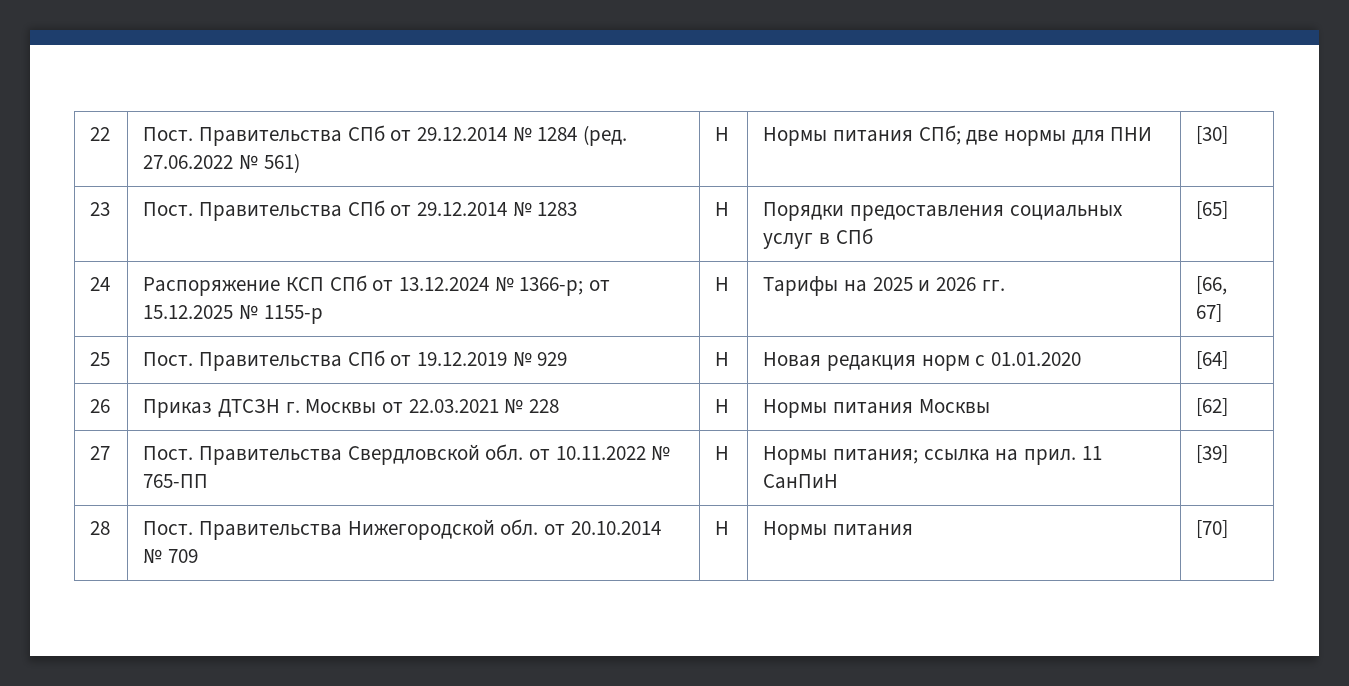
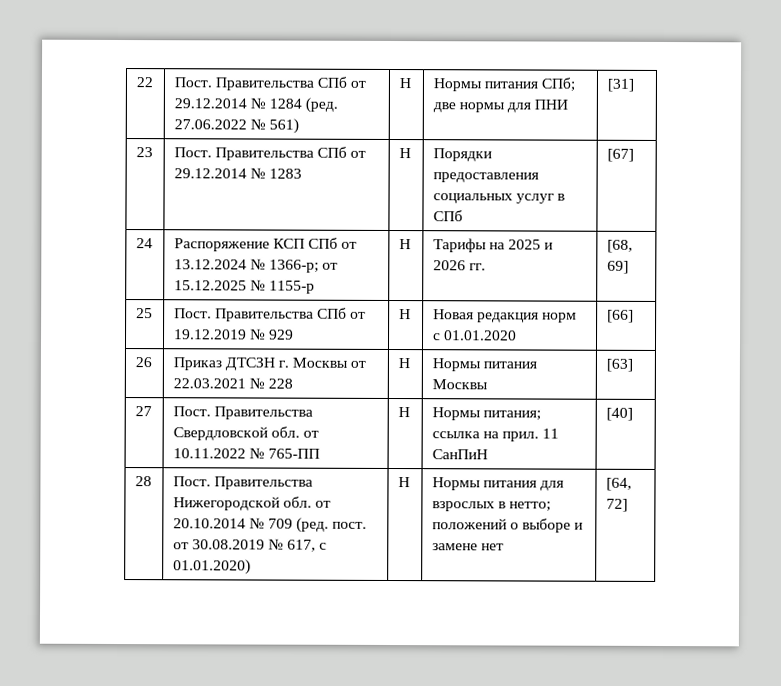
[1196,126,1229,144] [30] -> [606,78,634,92] [31]
[1196,201,1229,219] [65] -> [606,148,634,162] [67]
[1196,276,1228,295] [1196,304,1223,322] [66, 67] -> [606,239,633,253] [606,260,629,274] [68, 69]
[1196,351,1229,369] [64] -> [606,309,634,323] [66]
[1196,398,1229,416] [62] -> [605,358,633,372] [63]
[1196,445,1229,463] [39] -> [605,407,633,421] [40]
[715,521,730,535] [763,521,914,540] [1196,520,1229,538] | Н | Нормы питания | [70] -> [296,517,368,533] [172,538,328,552] [172,559,251,575] [397,477,410,488] [431,477,564,491] [431,501,551,512] [431,518,584,533] [431,543,504,551] [605,477,632,491] [605,498,628,512] (ред. пост. от 30.08.2019 № 617, с 01.01.2020) | Н | Нормы питания для взрослых в нетто; положений о выборе и замене нет | [64, 72]

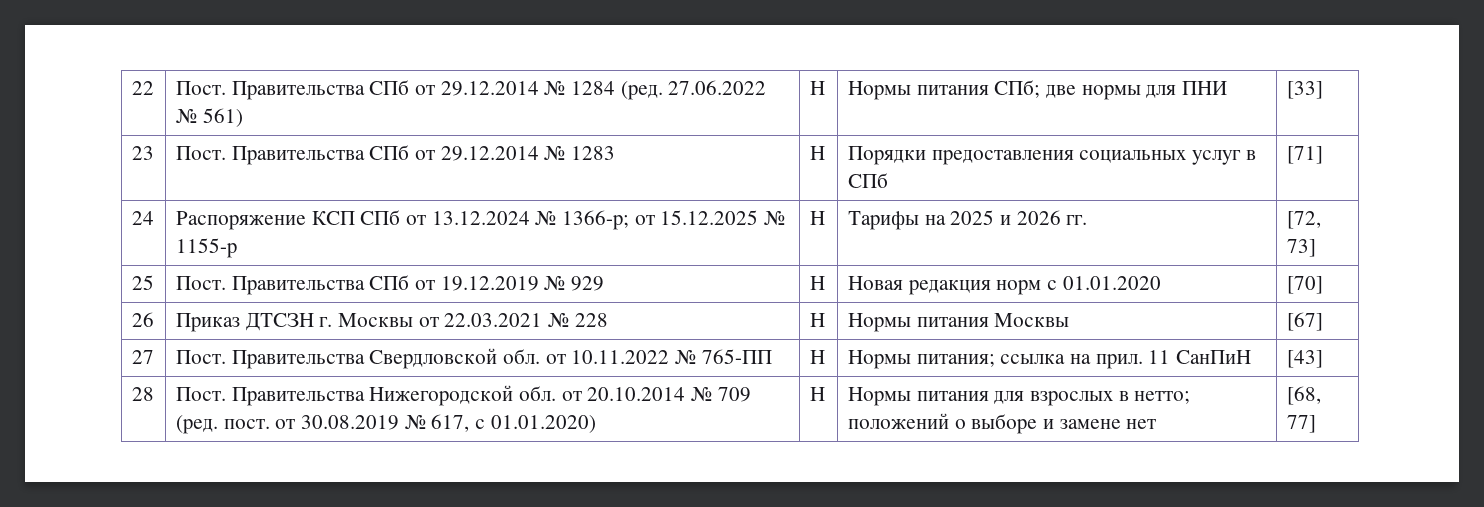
[606,78,634,92] [31] -> [1286,81,1323,99] [33]
[606,148,634,162] [67] -> [1286,146,1323,164] [71]
[606,239,633,253] [606,260,629,274] [68, 69] -> [1286,211,1321,229] [1286,239,1316,257] [72, 73]
[606,309,634,323] [66] -> [1286,276,1323,294] [70]
[605,358,633,372] [63] -> [1286,312,1323,331] [67]
[605,407,633,421] [40] -> [1286,350,1323,368] [43]
[605,477,632,491] [605,498,628,512] [64, 72] -> [1286,386,1321,405] [1286,415,1316,433] [68, 77]

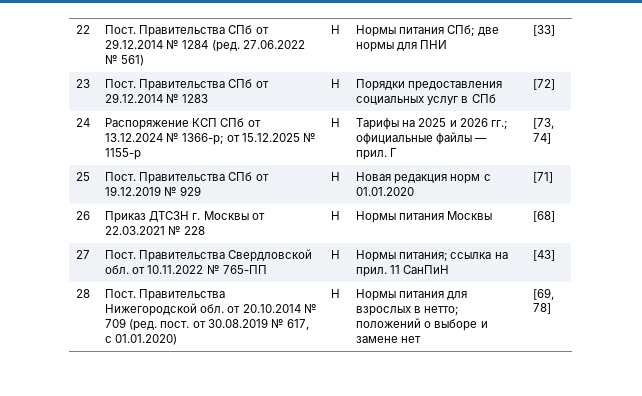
[1286,146,1323,164] [71] -> [533,79,556,90] [72]
[1066,215,1088,225] [1286,211,1321,229] [1286,239,1316,257] гг. | [72, 73] -> [490,120,507,130] [356,132,488,145] [356,148,398,160] [533,118,555,129] [533,133,552,144] гг.; официальные файлы — прил. Г | [73, 74]
[1286,276,1323,294] [70] -> [533,172,554,183] [71]
[1286,312,1323,331] [67] -> [533,211,556,222] [68]
[1286,386,1321,405] [1286,415,1316,433] [68, 77] -> [533,288,555,300] [533,303,552,314] [69, 78]

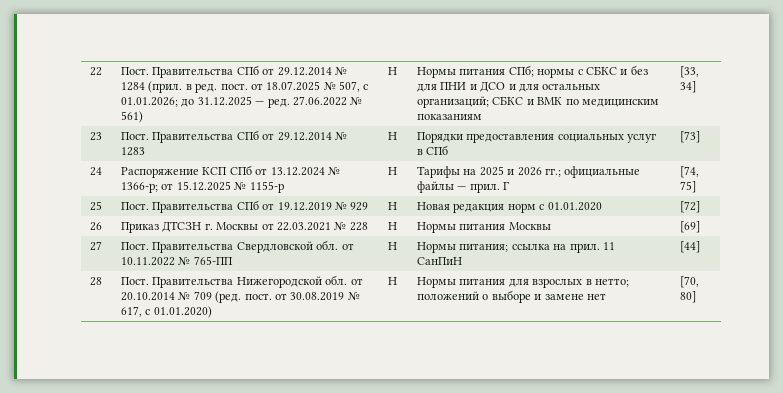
[211,40,240,52] (ред. -> [148,81,369,93] [121,96,290,108] (прил. в ред. пост. от 18.07.2025 № 507, с 01.01.2026; до 31.12.2025 — ред.
[477,27,499,36] [356,40,448,52] [533,25,556,36] две нормы для ПНИ | [33] -> [537,65,648,78] [417,81,601,92] [417,96,659,108] [417,114,483,120] [680,66,700,78] [680,81,697,93] нормы с СБКС и без для ПНИ и ДСО и для остальных организаций; СБКС и ВМК по медицинским показаниям | [33, 34]
[533,79,556,90] [72] -> [680,131,701,143] [73]
[533,118,555,129] [533,133,552,144] [73, 74] -> [680,166,700,178] [680,181,697,193] [74, 75]
[533,172,554,183] [71] -> [680,201,701,213] [72]
[533,211,556,222] [68] -> [680,221,701,233] [69]
[533,250,556,261] [43] -> [680,241,701,253] [44]
[533,288,555,300] [533,303,552,314] [69, 78] -> [680,276,700,288] [680,291,697,303] [70, 80]

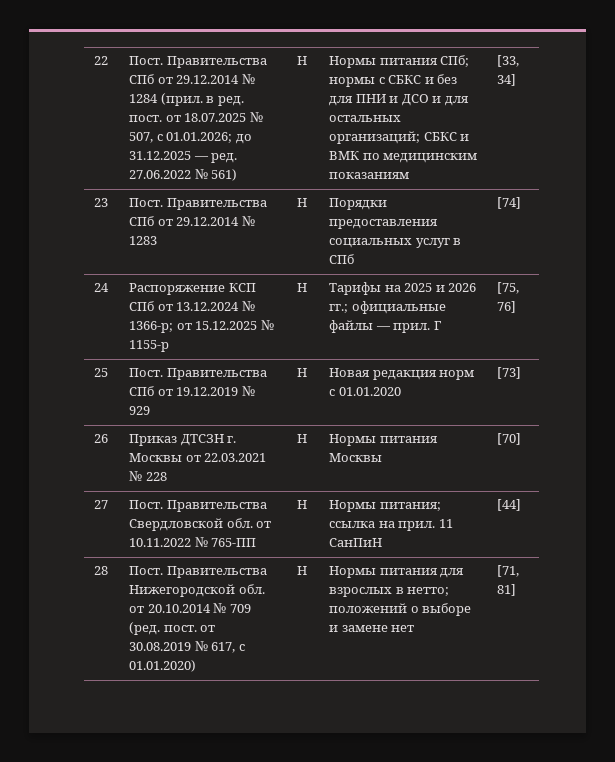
[680,131,701,143] [73] -> [497,197,522,209] [74]
[680,166,700,178] [680,181,697,193] [74, 75] -> [497,282,520,294] [497,301,517,313] [75, 76]
[680,201,701,213] [72] -> [497,367,522,379] [73]
[680,221,701,233] [69] -> [497,433,522,445] [70]
[680,276,700,288] [680,291,697,303] [70, 80] -> [497,565,520,577] [497,584,517,596] [71, 81]

